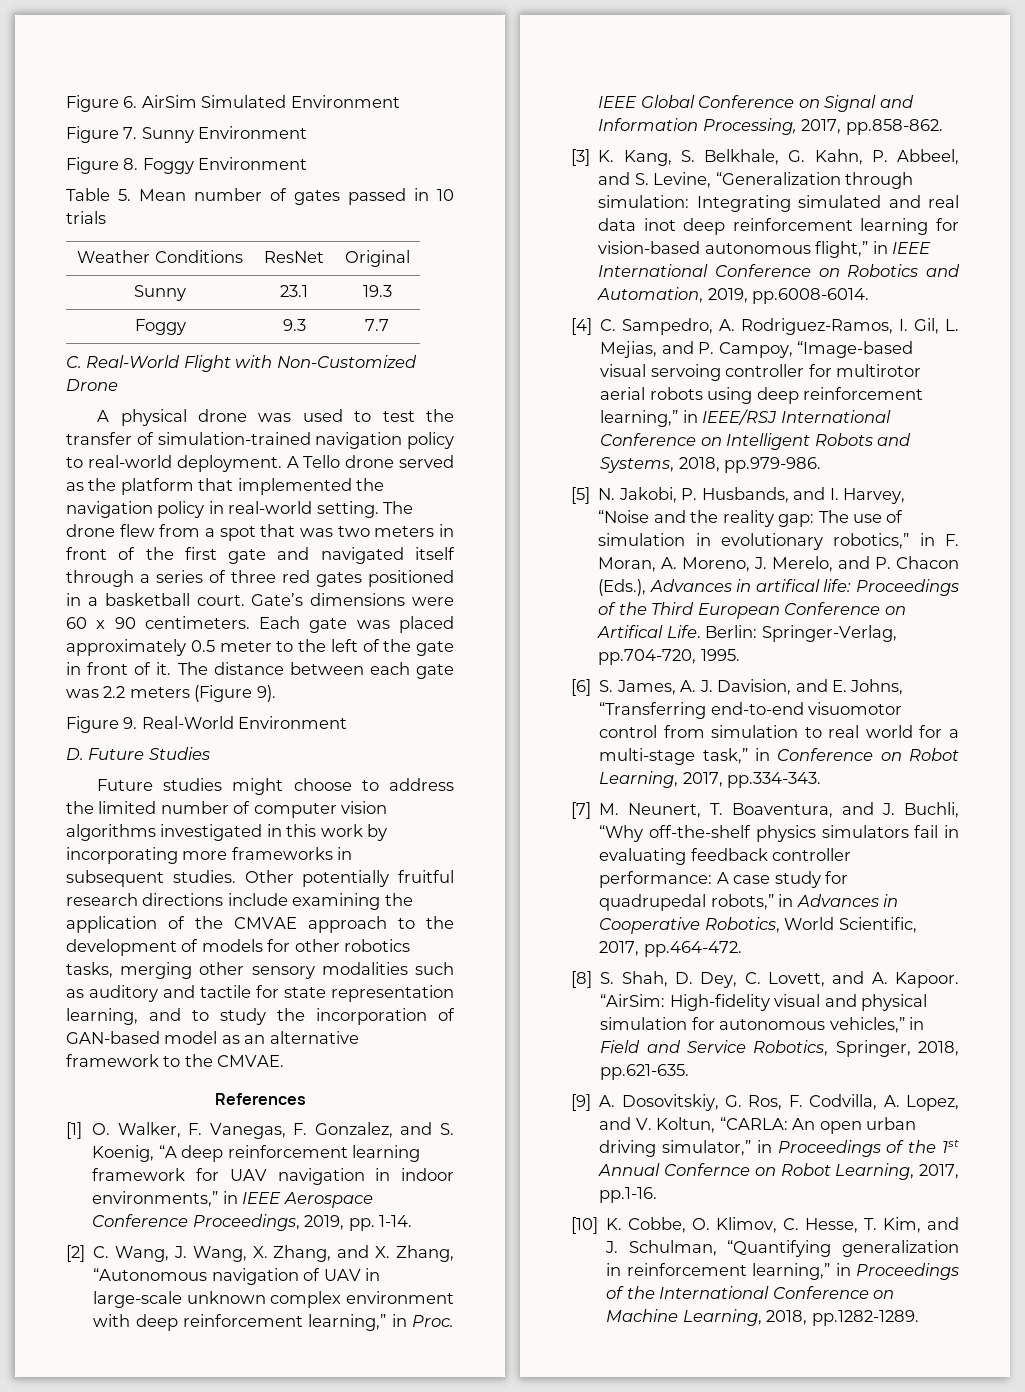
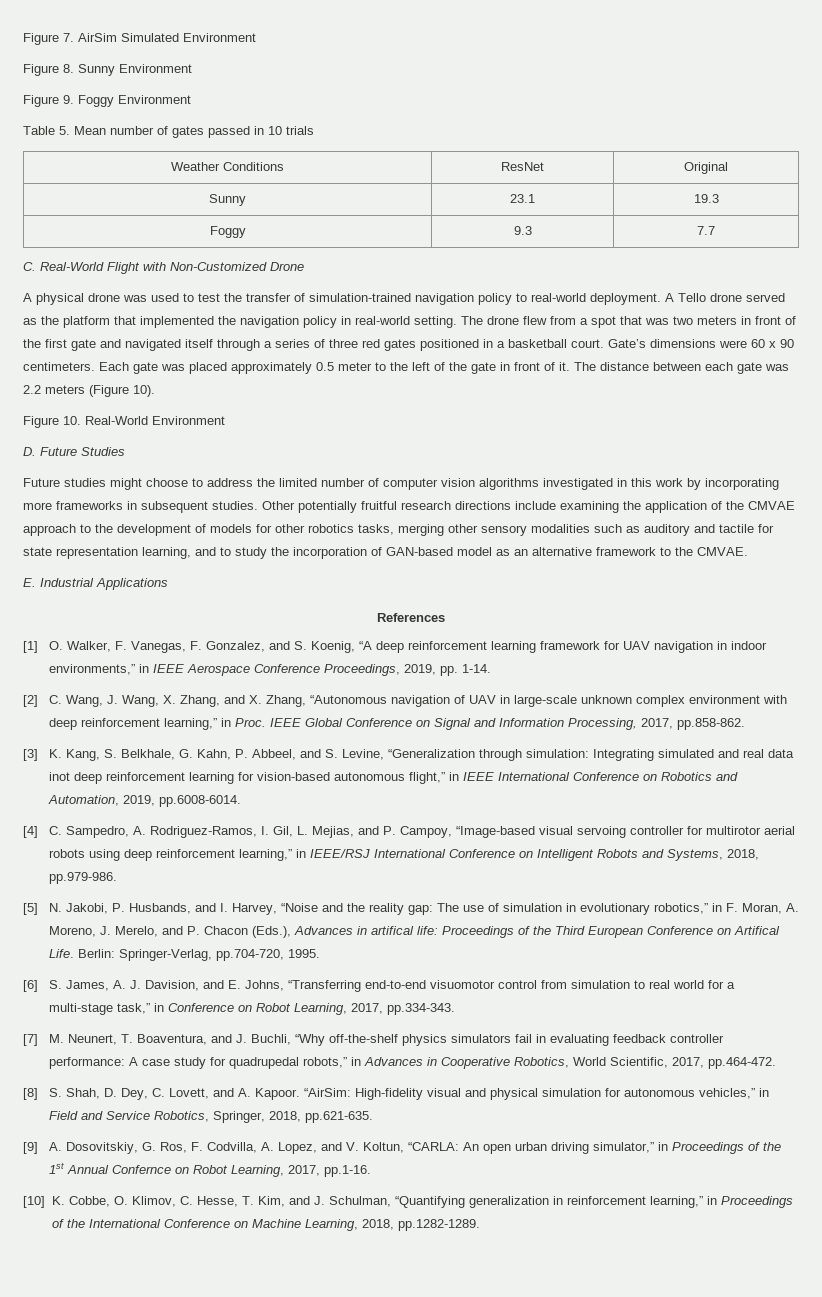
[66,95,138,112] Figure 6. -> [23,33,74,45] Figure 7.
[123,127,138,139] 7. -> [63,64,74,73] 8.
[123,158,139,170] 8. -> [63,95,74,104] 9.
[256,685,276,702] [66,716,138,733] 9). // Figure 9. -> [133,385,155,397] [23,416,81,428] 10). // Figure 10.
(285, 1061) none -> [23,578,168,590] // E. Industrial Applications

